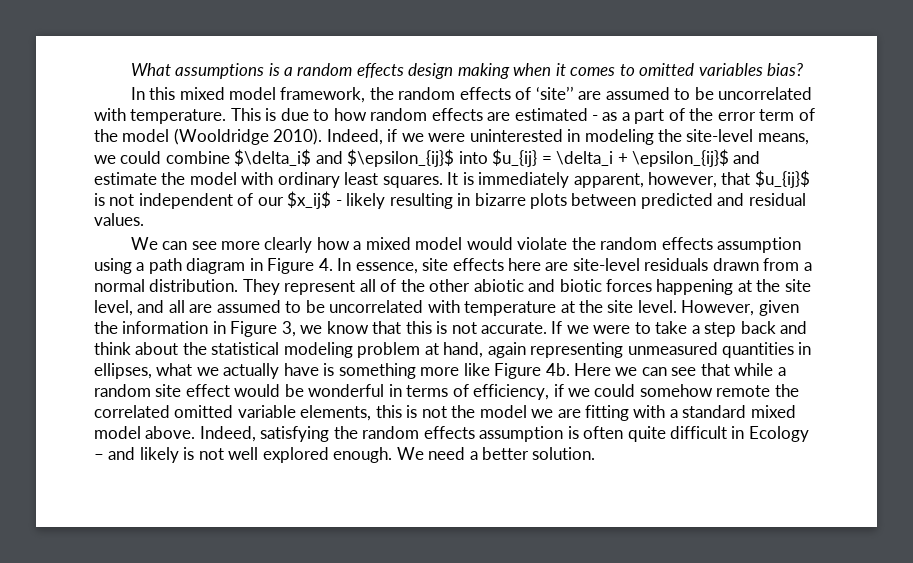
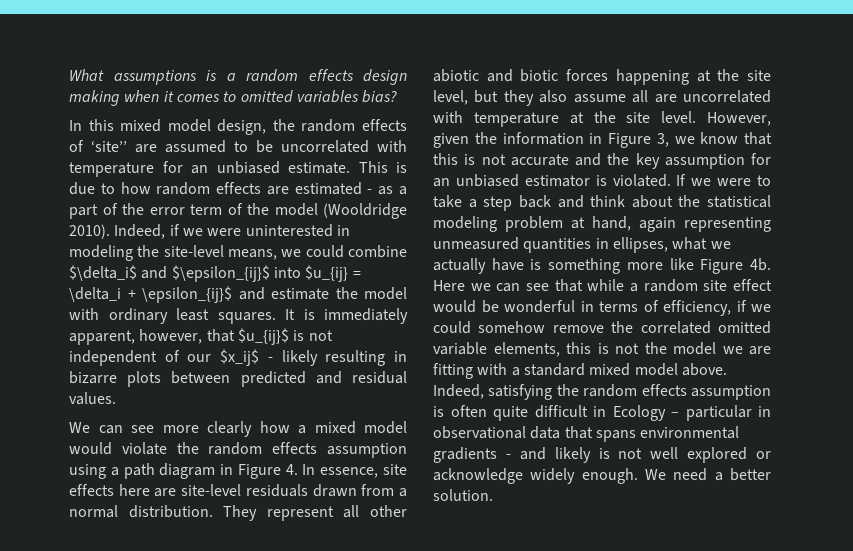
[280,87,366,103] framework, -> [217,119,267,135] design,
[130,109,227,124] temperature. -> [69,161,350,177] temperature for an unbiased estimate.
[380,279,425,292] of the -> (360, 511) none
[137,300,325,313] and all are assumed to be -> [474,90,677,106] but they also assume all are
[481,322,548,334] accurate. -> [510,153,771,169] [433,174,671,187] accurate and the key assumption for an unbiased estimator is violated.
[716,385,771,397] remote -> [552,325,604,333] remove
(104, 457) none -> [685,405,771,421] [433,426,740,442] [433,447,511,463] particular in observational data that spans environmental gradients -
(329, 455) none -> [756,451,771,459] [433,468,576,484] or acknowledge widely

